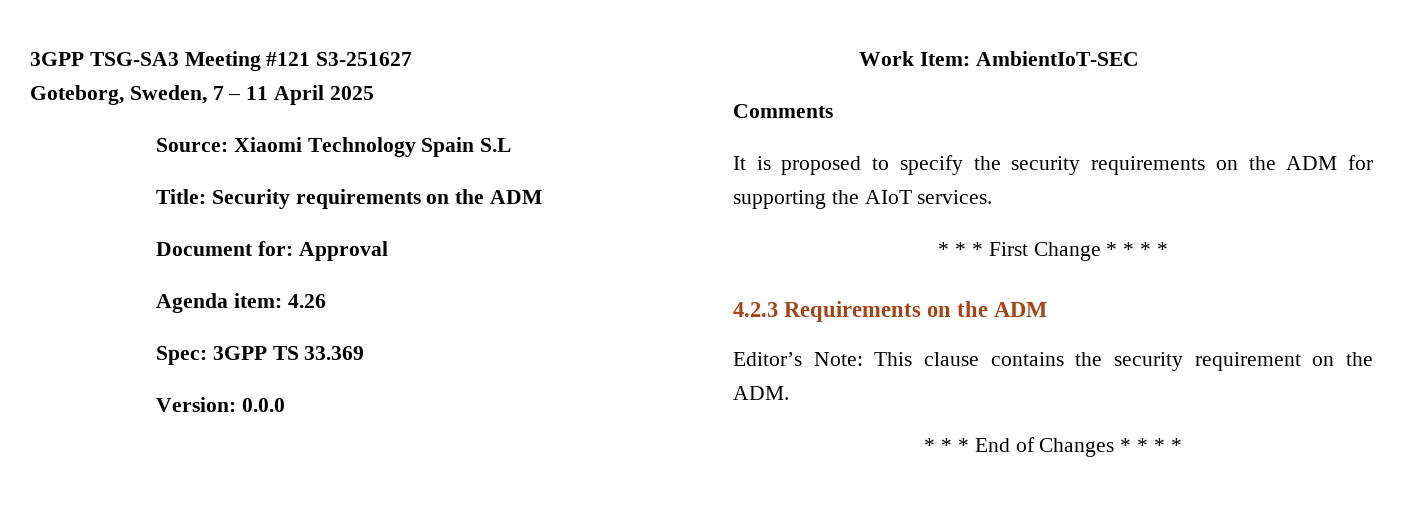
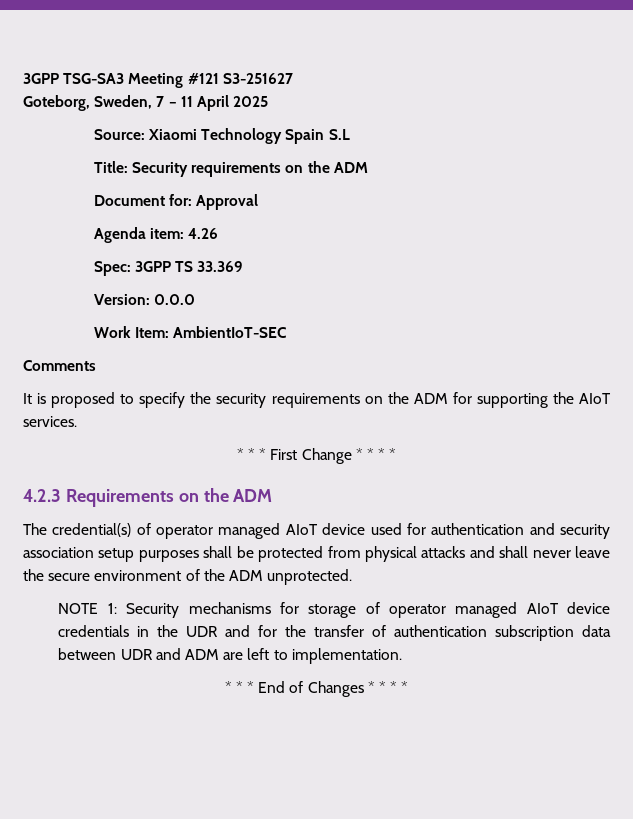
[733,352,1373,371] [733,386,789,400] Editor’s Note: This clause contains the security requirement on the ADM. -> [23,523,610,539] [23,546,611,562] [23,569,353,585] [58,602,610,618] [58,625,611,641] [58,648,402,664] The credential(s) of operator managed AIoT device used for authentication and security association setup purposes shall be protected from physical attacks and shall never leave the secure environment of the ADM unprotected. // NOTE 1: Security mechanisms for storage of operator managed AIoT device credentials in the UDR and for the transfer of authentication subscription data between UDR and ADM are left to implementation.

